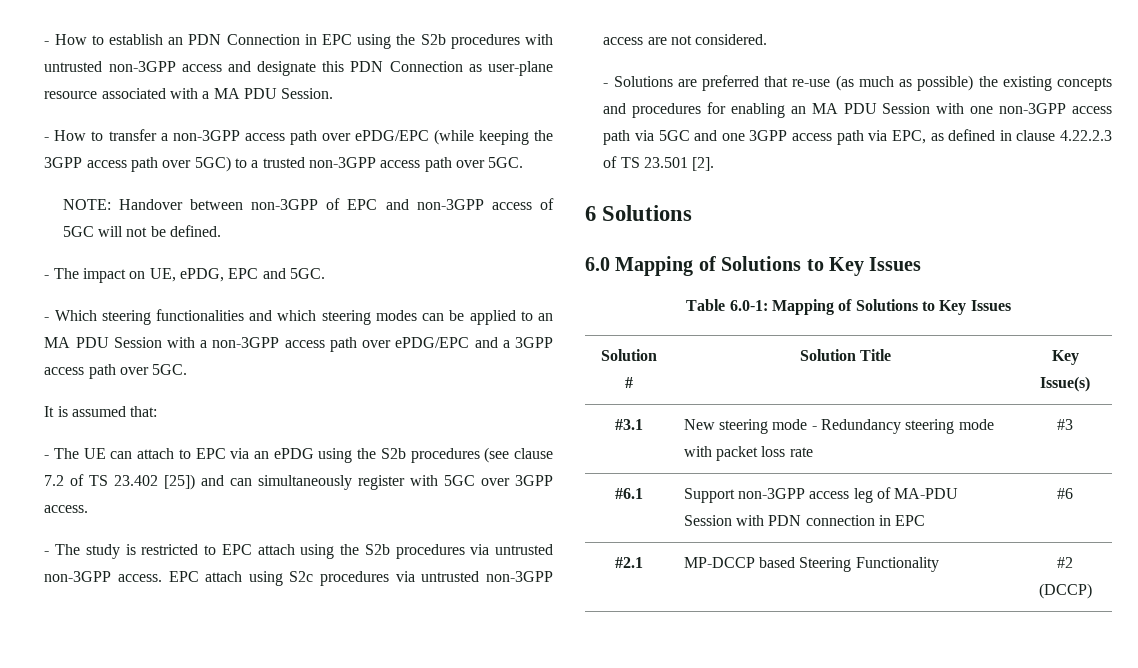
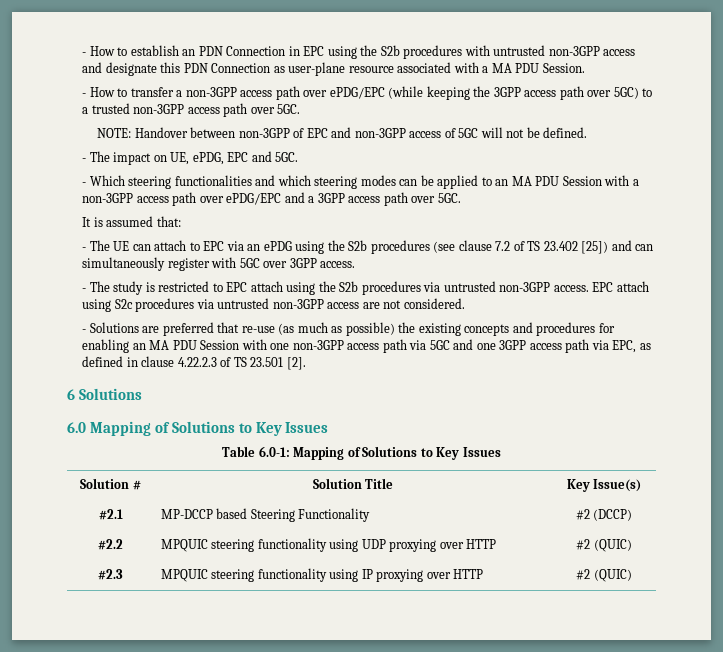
[615,419,643,430] [683,419,994,434] [683,446,813,461] [1057,419,1073,430] [615,488,643,499] [683,487,959,503] [683,515,926,526] [1057,488,1073,499] // #3.1 | New steering mode - Redundancy steering mode with packet loss rate | #3 // #6.1 | Support non-3GPP access leg of MA-PDU Session with PDN connection in EPC | #6 -> (642, 485) none
(1092, 591) none -> [98,539,123,550] [160,538,497,552] [576,539,632,552] [98,569,123,580] [160,568,484,582] [576,569,632,582] // #2.2 | MPQUIC steering functionality using UDP proxying over HTTP | #2 (QUIC) // #2.3 | MPQUIC steering functionality using IP proxying over HTTP | #2 (QUIC)

